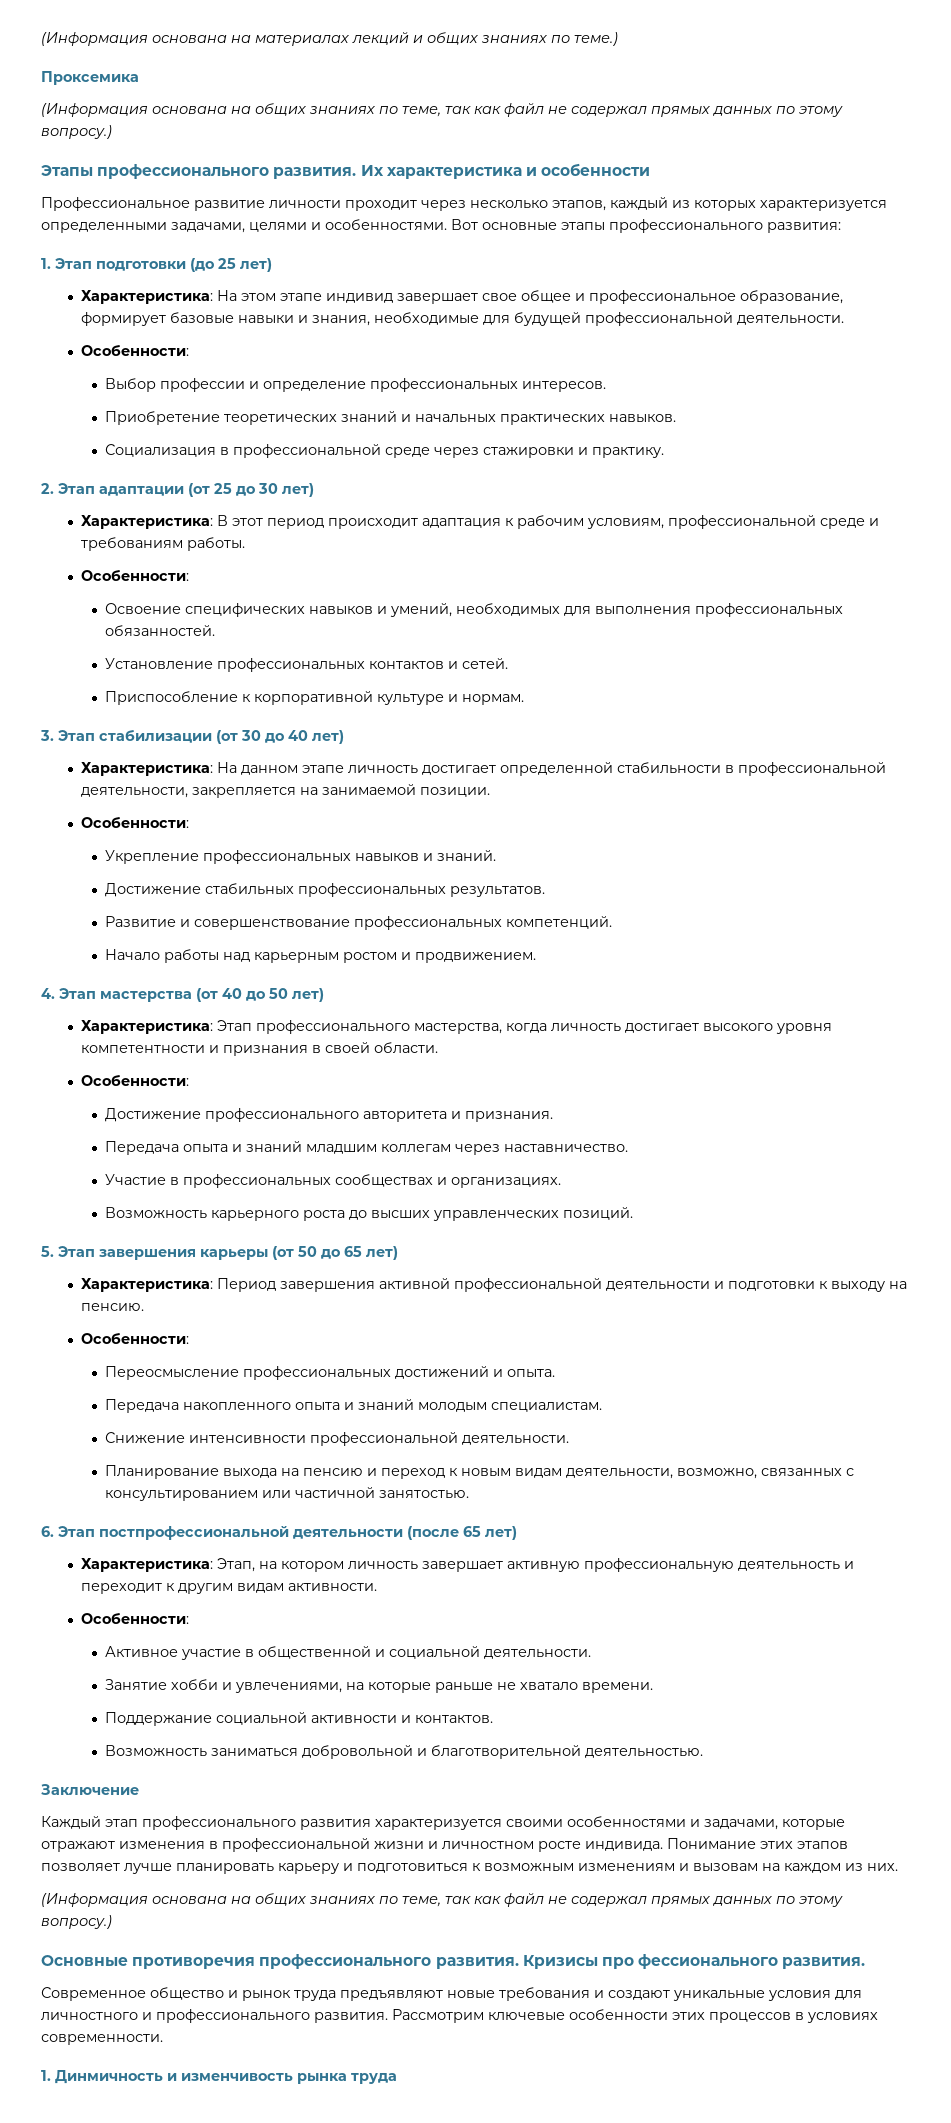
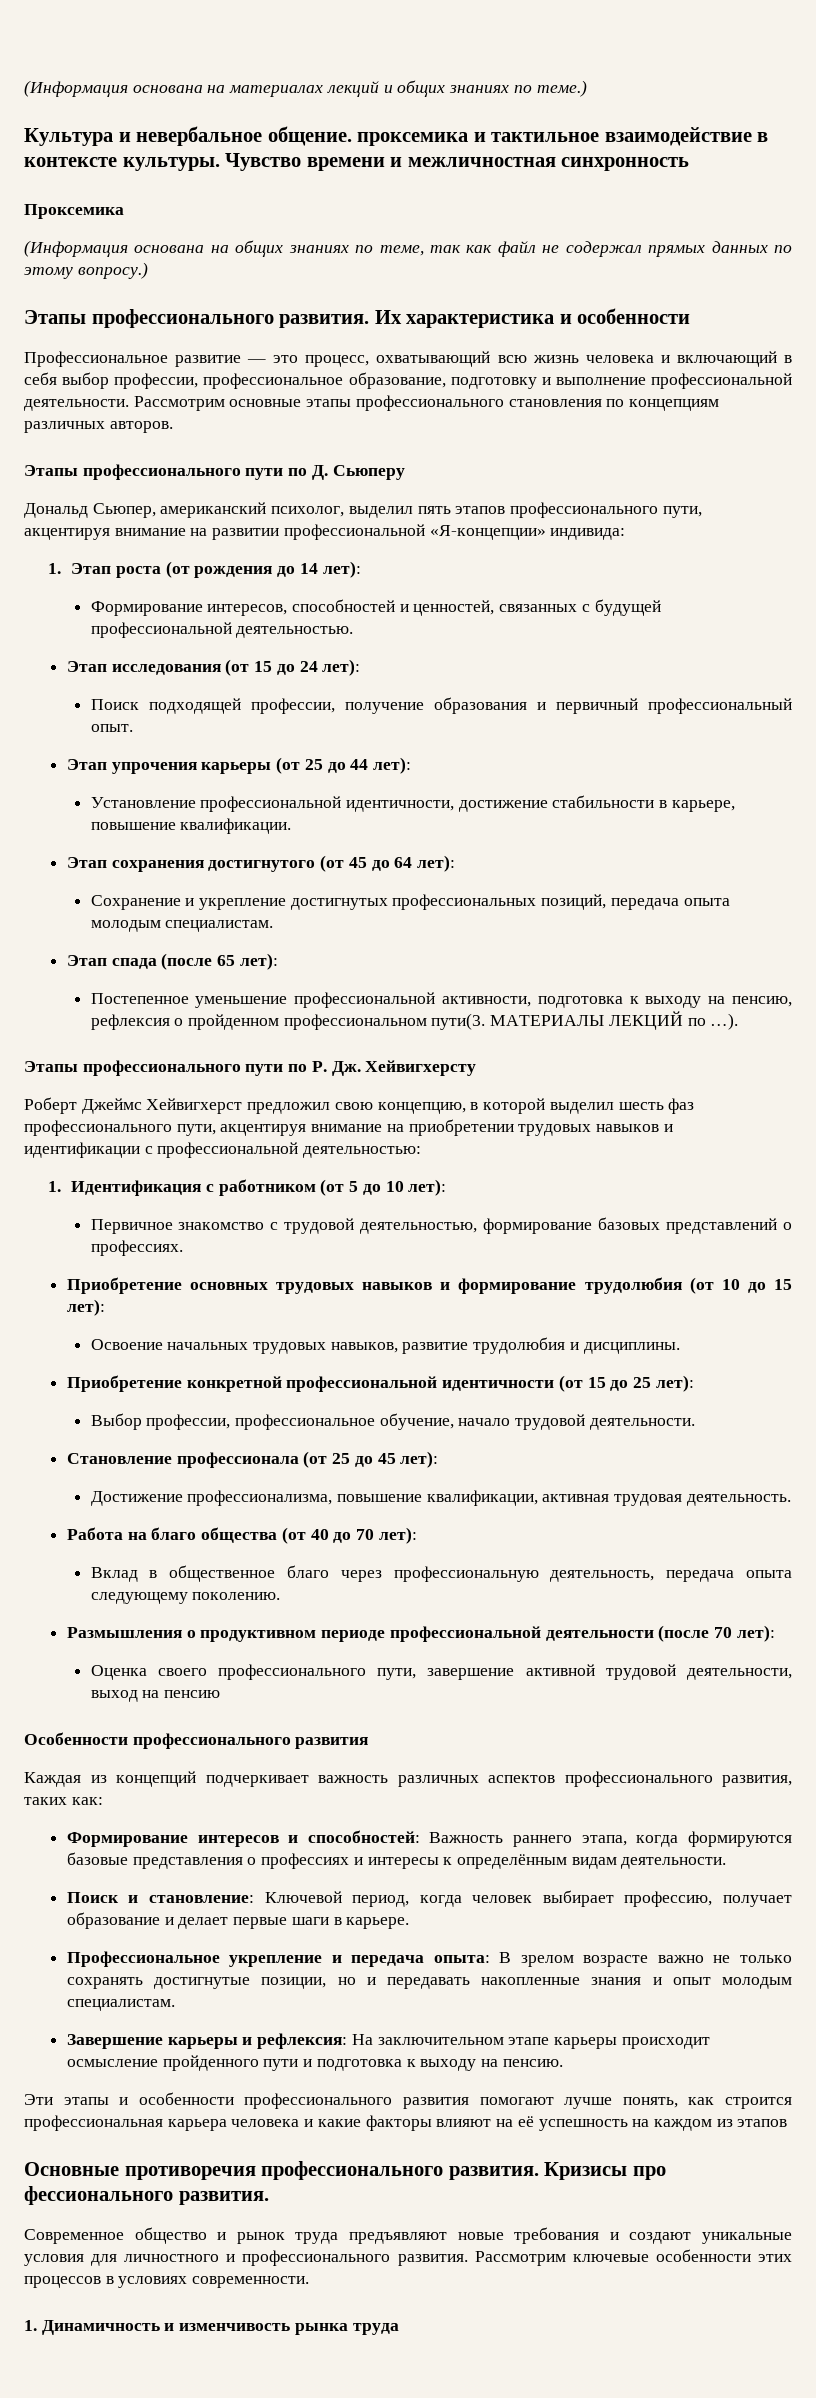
(618, 39) none -> [24,126,769,146] [24,153,690,171] // Культура и невербальное общение. проксемика и тактильное взаимодействие в контексте культуры. Чувство времени и межличностная синхронность
[269,197,887,211] [41,219,841,233] [41,258,272,272] [81,290,844,304] [81,312,845,326] [81,344,190,356] [105,378,607,392] [105,411,677,425] [105,444,665,458] [41,483,314,497] [81,515,880,529] [81,537,246,551] [81,569,190,581] [105,603,844,617] [105,625,216,636] [105,658,509,672] [105,691,525,705] [40,729,344,744] [81,762,887,776] [81,784,491,798] [81,816,190,828] [105,850,497,864] [105,883,546,897] [105,916,613,930] [105,949,537,963] [41,988,324,1002] [81,1020,833,1034] [81,1042,439,1056] [81,1074,190,1086] [105,1108,554,1122] [105,1141,629,1155] [105,1174,562,1188] [105,1207,634,1221] [41,1246,398,1260] [81,1278,908,1292] [81,1303,145,1311] [81,1332,190,1344] [105,1366,556,1380] [105,1399,603,1413] [105,1432,570,1446] [105,1465,855,1479] [105,1487,470,1501] [41,1526,517,1540] [81,1558,855,1572] [81,1583,378,1594] [81,1612,190,1624] [105,1646,592,1660] [105,1679,654,1693] [105,1712,494,1726] [105,1745,704,1759] [41,1784,139,1795] [41,1816,845,1830] [41,1838,848,1852] [41,1863,898,1874] [41,1893,843,1907] [41,1915,112,1929] личности проходит через несколько этапов, каждый из которых характеризуется определенными задачами, целями и особенностями. Вот основные этапы профессионального развития: // 1. Этап подготовки (до 25 лет) // Характеристика: На этом этапе индивид завершает свое общее и профессиональное образование, формирует базовые навыки и знания, необходимые для будущей профессиональной деятельности. // Особенности: // Выбор профессии и определение профессиональных интересов. // Приобретение теоретических знаний и начальных практических навыков. // Социализация в профессиональной среде через стажировки и практику. // 2. Этап адаптации (от 25 до 30 лет) // Характеристика: В этот период происходит адаптация к рабочим условиям, профессиональной среде и требованиям работы. // Особенности: // Освоение специфических навыков и умений, необходимых для выполнения профессиональных обязанностей. // Установление профессиональных контактов и сетей. // Приспособление к корпоративной культуре и нормам. // 3. Этап стабилизации (от 30 до 40 лет) // Характеристика: На данном этапе личность достигает определенной стабильности в профессиональной деятельности, закрепляется на занимаемой позиции. // Особенности: // Укрепление профессиональных навыков и знаний. // Достижение стабильных профессиональных результатов. // Развитие и совершенствование профессиональных компетенций. // Начало работы над карьерным ростом и продвижением. // 4. Этап мастерства (от 40 до 50 лет) // Характеристика: Этап профессионального мастерства, когда личность достигает высокого уровня компетентности и признания в своей области. // Особенности: // Достижение профессионального авторитета и признания. // Передача опыта и знаний младшим коллегам через наставничество. // Участие в профессиональных сообществах и организациях. // Возможность карьерного роста до высших управленческих позиций. // 5. Этап завершения карьеры (от 50 до 65 лет) // Характеристика: Период завершения активной профессиональной деятельности и подготовки к выходу на пенсию. // Особенности: // Переосмысление профессиональных достижений и опыта. // Передача накопленного опыта и знаний молодым специалистам. // Снижение интенсивности профессиональной деятельности. // Планирование выхода на пенсию и переход к новым видам деятельности, возможно, связанных с консультированием или частичной занятостью. // 6. Этап постпрофессиональной деятельности (после 65 лет) // Характеристика: Этап, на котором личность завершает активную профессиональную деятельность и переходит к другим видам активности. // Особенности: // Активное участие в общественной и социальной деятельности. // Занятие хобби и увлечениями, на которые раньше не хватало времени. // Поддержание социальной активности и контактов. // Возможность заниматься добровольной и благотворительной деятельностью. // Заключение // Каждый этап профессионального развития характеризуется своими особенностями и задачами, которые отражают изменения в профессиональной жизни и личностном росте индивида. Понимание этих этапов позволяет лучше планировать карьеру и подготовиться к возможным изменениям и вызовам на каждом из них. // (Информация основана на общих знаниях по теме, так как файл не содержал прямых данных по этому вопросу.) -> [247,351,792,367] [24,372,792,389] [24,395,720,411] [24,421,173,433] [24,464,405,480] [24,502,702,518] [24,524,626,540] [47,561,361,578] [90,599,661,616] [90,622,354,638] [66,659,361,676] [90,697,792,714] [90,724,133,732] [66,757,411,774] [90,795,735,812] [90,818,292,834] [66,855,455,872] [90,894,730,910] [90,920,274,932] [66,953,278,970] [90,992,793,1008] [90,1011,739,1030] [24,1060,477,1076] [24,1097,695,1114] [24,1119,673,1136] [24,1142,422,1158] [47,1179,447,1196] [90,1217,793,1234] [90,1240,183,1256] [66,1277,792,1294] [66,1299,105,1316] [90,1337,680,1354] [66,1375,694,1392] [90,1413,695,1430] [66,1451,439,1468] [90,1490,791,1506] [66,1527,417,1544] [90,1565,793,1582] [90,1592,281,1604] [66,1625,775,1642] [90,1664,793,1680] [90,1690,220,1702] [24,1732,369,1749] [24,1771,792,1787] [24,1797,103,1805] [66,1830,792,1847] [66,1852,727,1869] [66,1890,793,1907] [66,1912,410,1929] [66,1951,793,1967] [66,1977,792,1989] [66,1999,175,2011] [66,2033,710,2049] [66,2055,563,2071] [24,2092,793,2109] [24,2115,788,2131] — это процесс, охватывающий всю жизнь человека и включающий в себя выбор профессии, профессиональное образование, подготовку и выполнение профессиональной деятельности. Рассмотрим основные этапы профессионального становления по концепциям различных авторов. // Этапы профессионального пути по Д. Сьюперу // Дональд Сьюпер, американский психолог, выделил пять этапов профессионального пути, акцентируя внимание на развитии профессиональной «Я-концепции» индивида: // 1. Этап роста (от рождения до 14 лет): // Формирование интересов, способностей и ценностей, связанных с будущей профессиональной деятельностью. // Этап исследования (от 15 до 24 лет): // Поиск подходящей профессии, получение образования и первичный профессиональный опыт. // Этап упрочения карьеры (от 25 до 44 лет): // Установление профессиональной идентичности, достижение стабильности в карьере, повышение квалификации. // Этап сохранения достигнутого (от 45 до 64 лет): // Сохранение и укрепление достигнутых профессиональных позиций, передача опыта молодым специалистам. // Этап спада (после 65 лет): // Постепенное уменьшение профессиональной активности, подготовка к выходу на пенсию, рефлексия о пройденном профессиональном пути(3. МАТЕРИАЛЫ ЛЕКЦИЙ по …). // Этапы профессионального пути по Р. Дж. Хейвигхерсту // Роберт Джеймс Хейвигхерст предложил свою концепцию, в которой выделил шесть фаз профессионального пути, акцентируя внимание на приобретении трудовых навыков и идентификации с профессиональной деятельностью: // 1. Идентификация с работником (от 5 до 10 лет): // Первичное знакомство с трудовой деятельностью, формирование базовых представлений о профессиях. // Приобретение основных трудовых навыков и формирование трудолюбия (от 10 до 15 лет): // Освоение начальных трудовых навыков, развитие трудолюбия и дисциплины. // Приобретение конкретной профессиональной идентичности (от 15 до 25 лет): // Выбор профессии, профессиональное обучение, начало трудовой деятельности. // Становление профессионала (от 25 до 45 лет): // Достижение профессионализма, повышение квалификации, активная трудовая деятельность. // Работа на благо общества (от 40 до 70 лет): // Вклад в общественное благо через профессиональную деятельность, передача опыта следующему поколению. // Размышления о продуктивном периоде профессиональной деятельности (после 70 лет): // Оценка своего профессионального пути, завершение активной трудовой деятельности, выход на пенсию // Особенности профессионального развития // Каждая из концепций подчеркивает важность различных аспектов профессионального развития, таких как: // Формирование интересов и способностей: Важность раннего этапа, когда формируются базовые представления о профессиях и интересы к определённым видам деятельности. // Поиск и становление: Ключевой период, когда человек выбирает профессию, получает образование и делает первые шаги в карьере. // Профессиональное укрепление и передача опыта: В зрелом возрасте важно не только сохранять достигнутые позиции, но и передавать накопленные знания и опыт молодым специалистам. // Завершение карьеры и рефлексия: На заключительном этапе карьеры происходит осмысление пройденного пути и подготовка к выходу на пенсию. // Эти этапы и особенности профессионального развития помогают лучше понять, как строится профессиональная карьера человека и какие факторы влияют на её успешность на каждом из этапов
[55,2070,163,2084] Динмичность -> [41,2320,160,2335] Динамичность

